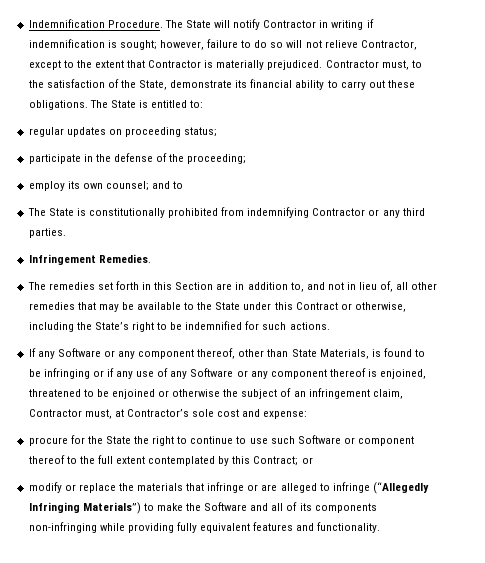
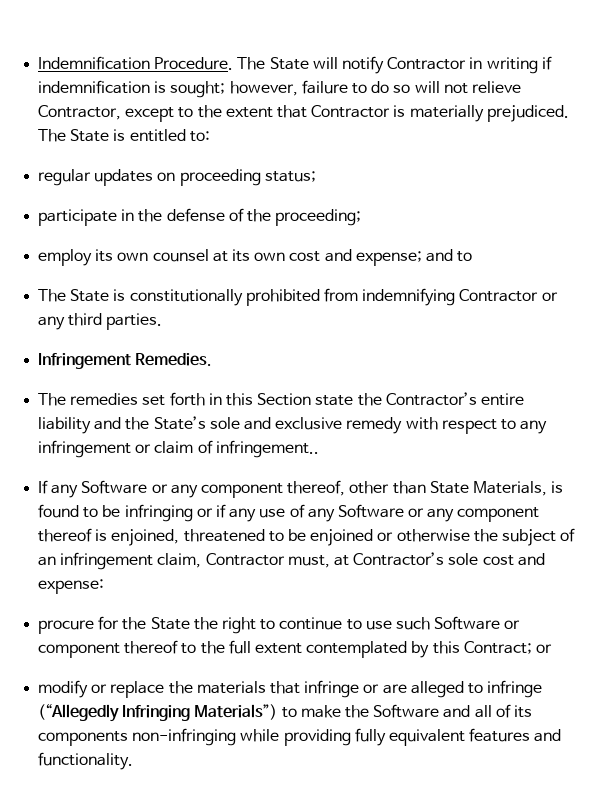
[325,60,422,70] [28,79,415,90] [28,100,88,110] Contractor must, to the satisfaction of the State, demonstrate its financial ability to carry out these obligations. -> (569, 113) none
[105,181,149,191] counsel; -> [152,249,422,266] counsel at its own cost and expense;
[216,281,438,292] [28,302,406,312] [28,321,330,332] are in addition to, and not in lieu of, all other remedies that may be available to the State under this Contract or otherwise, including the State’s right to be indemnified for such actions. -> [315,392,524,406] [38,416,548,434] [38,440,319,458] state the Contractor’s entire liability and the State’s sole and exclusive remedy with respect to any infringement or claim of infringement..

